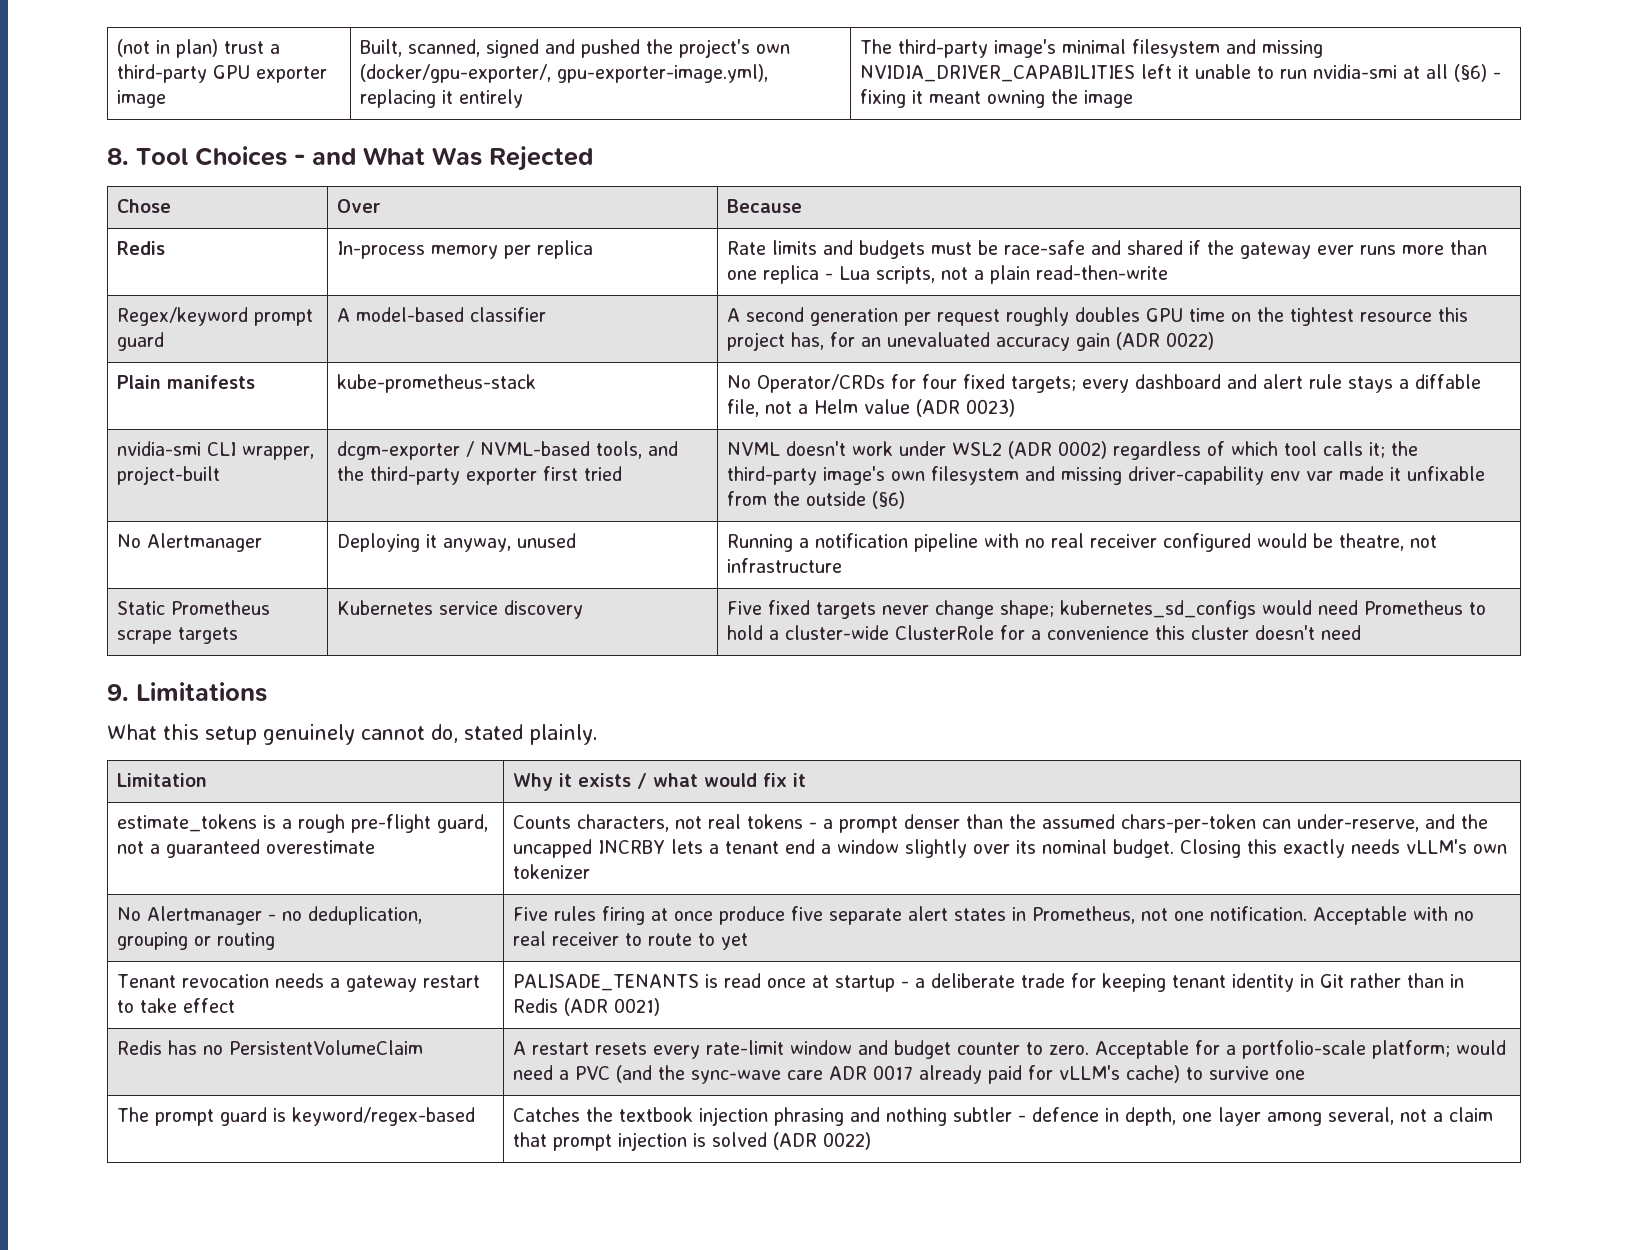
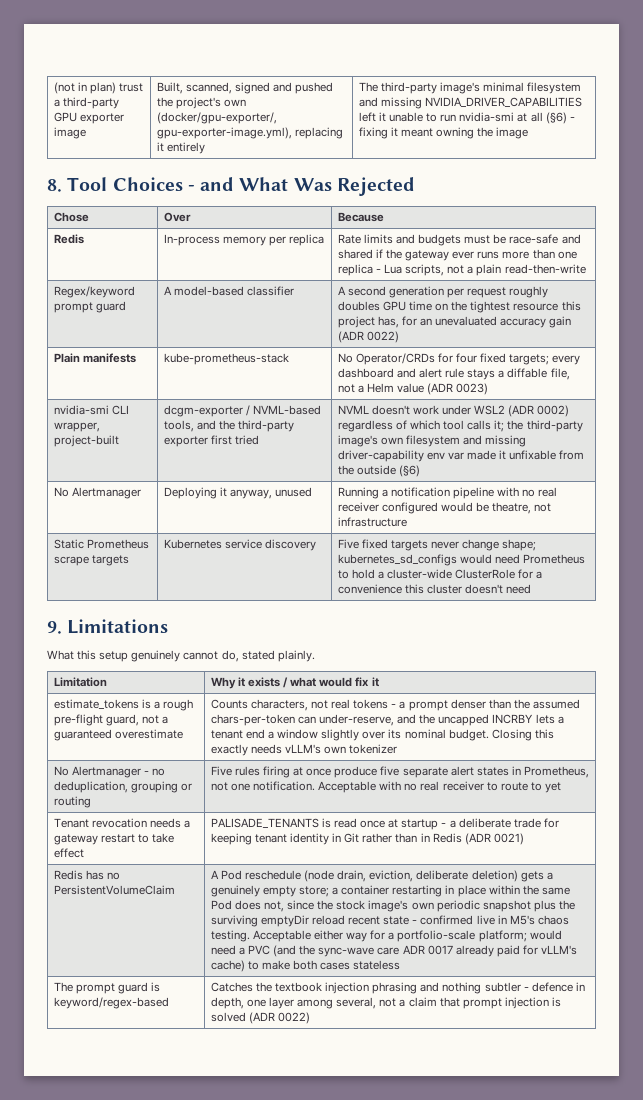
[531,1040,1189,1059] restart resets every rate-limit window and budget counter to zero. Acceptable -> [220,870,553,882] [210,885,570,897] [210,900,575,912] [210,915,569,927] [210,930,368,942] Pod reschedule (node drain, eviction, deliberate deletion) gets a genuinely empty store; a container restarting in place within the same Pod does not, since the stock image's own periodic snapshot plus the surviving emptyDir reload recent state - confirmed live in M5's chaos testing. Acceptable either way
[1208,1066,1305,1080] survive one -> [262,960,401,970] make both cases stateless

